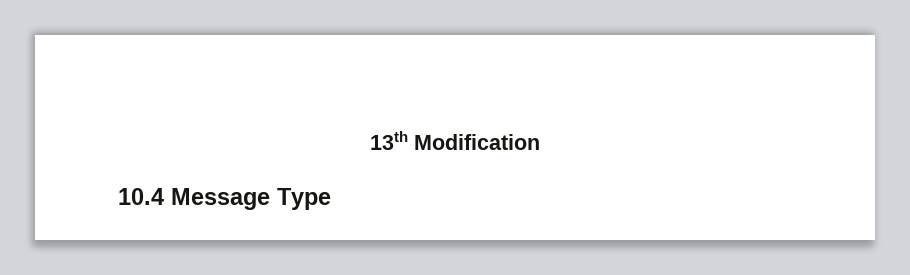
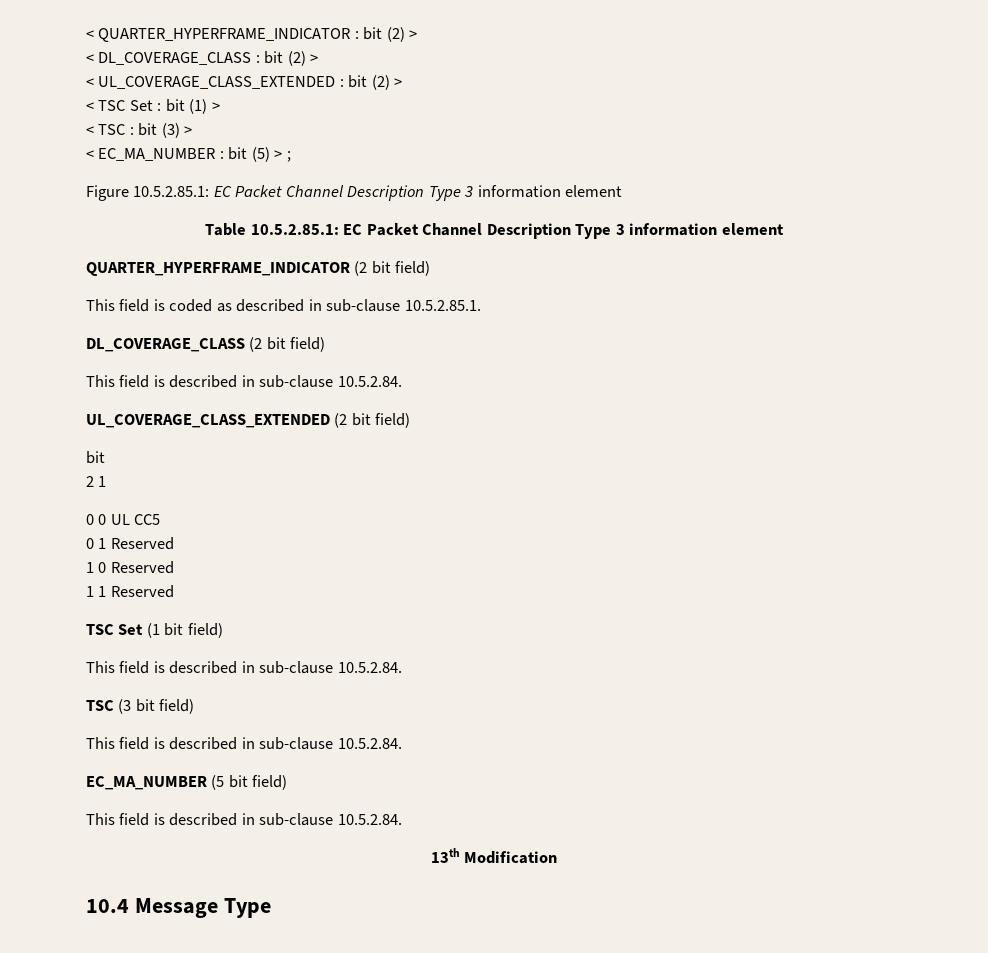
(370, 140) none -> [86,27,418,42] [86,51,319,66] [86,75,403,90] [86,99,220,114] [86,123,193,138] [86,147,291,162] [86,185,623,201] [205,223,784,239] [86,261,431,276] [86,299,481,312] [86,337,326,352] [86,375,402,388] [86,413,411,428] [86,451,105,464] [86,476,107,487] [86,514,161,525] [86,537,174,550] [86,561,174,574] [86,585,174,598] [86,623,223,638] [86,661,402,674] [86,699,195,714] [86,737,402,750] [86,775,288,790] [86,813,402,826] < QUARTER_HYPERFRAME_INDICATOR : bit (2) > // < DL_COVERAGE_CLASS : bit (2) > // < UL_COVERAGE_CLASS_EXTENDED : bit (2) > // < TSC Set : bit (1) > // < TSC : bit (3) > // < EC_MA_NUMBER : bit (5) > ; // Figure 10.5.2.85.1: EC Packet Channel Description Type 3 information element // Table 10.5.2.85.1: EC Packet Channel Description Type 3 information element // QUARTER_HYPERFRAME_INDICATOR (2 bit field) // This field is coded as described in sub-clause 10.5.2.85.1. // DL_COVERAGE_CLASS (2 bit field) // This field is described in sub-clause 10.5.2.84. // UL_COVERAGE_CLASS_EXTENDED (2 bit field) // bit // 2 1 // 0 0 UL CC5 // 0 1 Reserved // 1 0 Reserved // 1 1 Reserved // TSC Set (1 bit field) // This field is described in sub-clause 10.5.2.84. // TSC (3 bit field) // This field is described in sub-clause 10.5.2.84. // EC_MA_NUMBER (5 bit field) // This field is described in sub-clause 10.5.2.84. //

